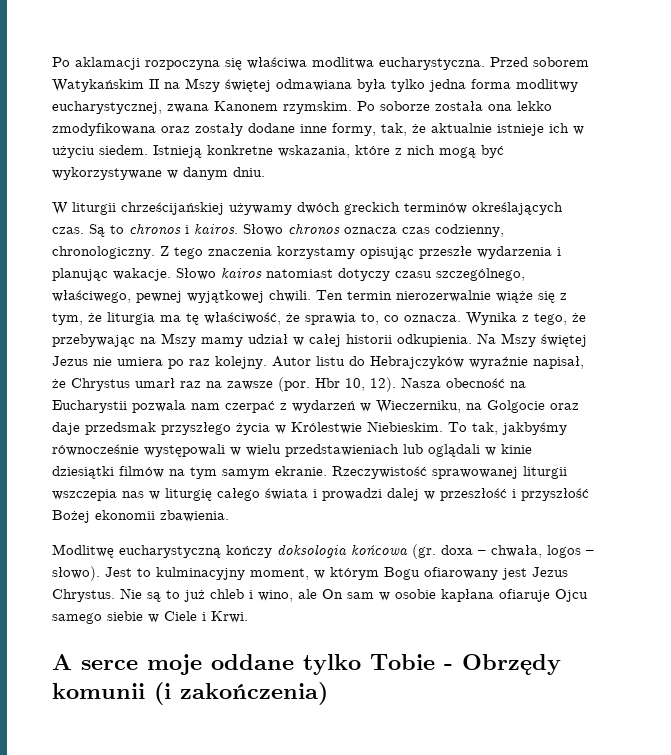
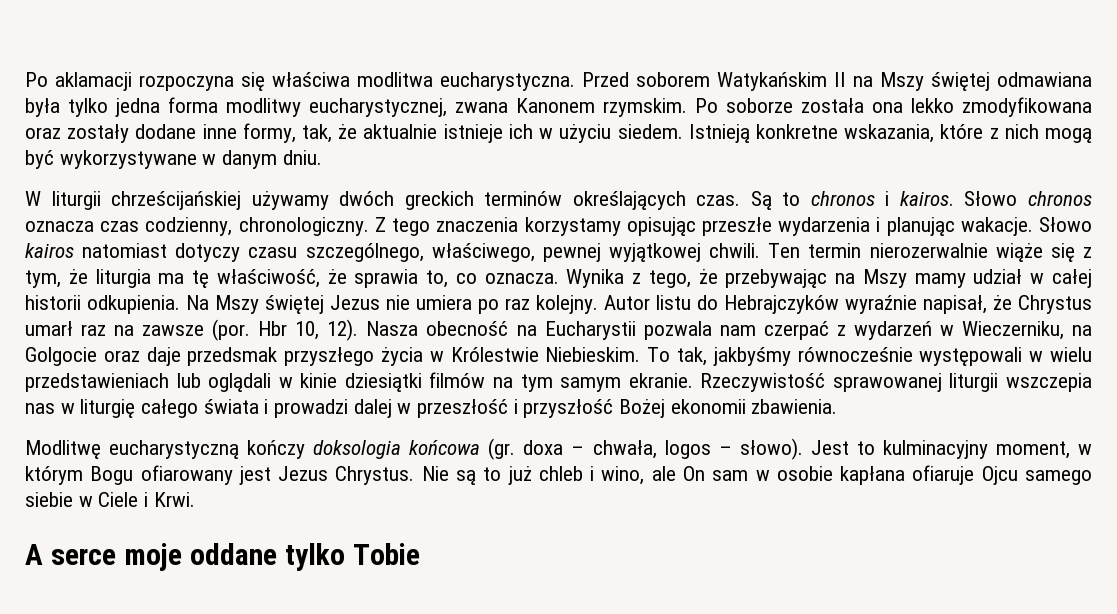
[444,654,561,675] [52,682,328,705] - Obrzędy komunii (i zakończenia) -> (420, 554) none

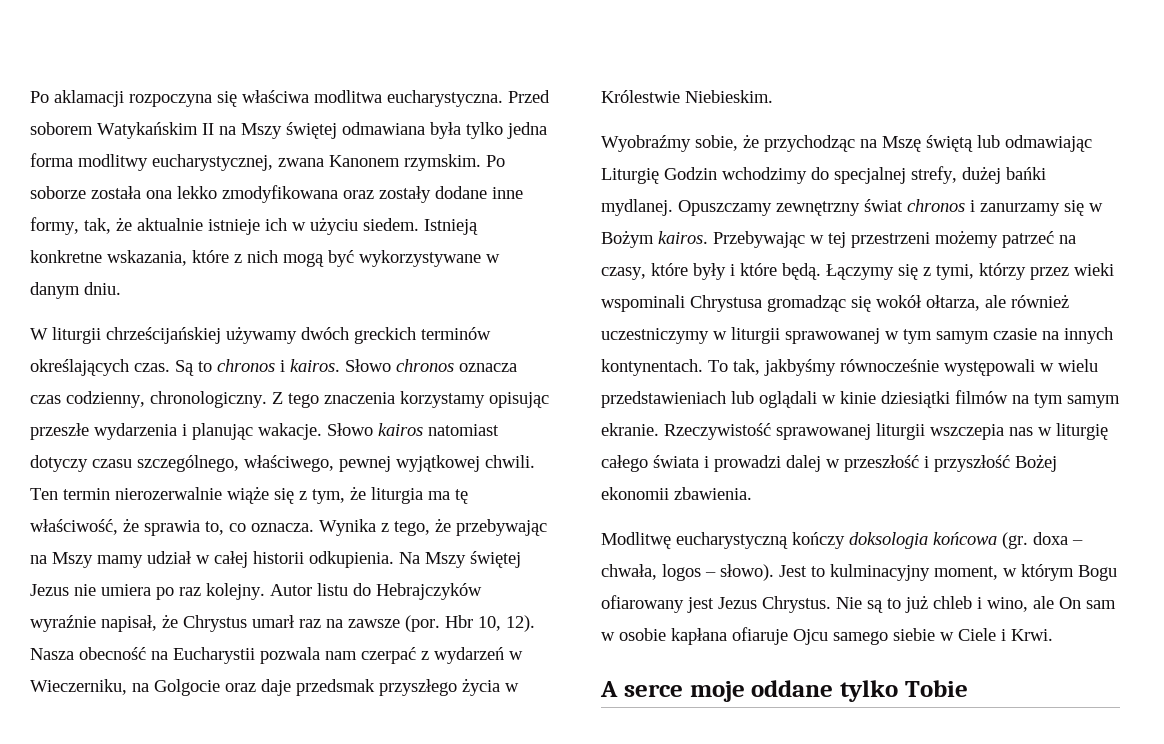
(641, 354) none -> [601,134,1092,152] [601,166,1046,184] [601,199,1103,216] [601,230,1076,248] [601,263,1114,280] [601,294,1069,312] [601,327,1113,344] [601,359,703,376] // Wyobraźmy sobie, że przychodząc na Mszę świętą lub odmawiając Liturgię Godzin wchodzimy do specjalnej strefy, dużej bańki mydlanej. Opuszczamy zewnętrzny świat chronos i zanurzamy się w Bożym kairos. Przebywając w tej przestrzeni możemy patrzeć na czasy, które były i które będą. Łączymy się z tymi, którzy przez wieki wspominali Chrystusa gromadząc się wokół ołtarza, ale również uczestniczymy w liturgii sprawowanej w tym samym czasie na innych kontynentach.

